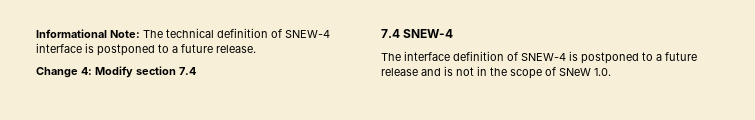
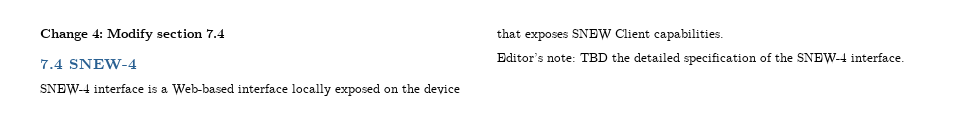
[36,28,330,38] [36,43,256,56] Informational Note: The technical definition of SNEW-4 interface is postponed to a future release. // -> (40, 35) none
[381,51,697,64] [381,66,611,79] The interface definition of SNEW-4 is postponed to a future release and is not in the scope of SNeW 1.0. -> [40,84,460,96] [497,29,724,41] [497,53,905,65] SNEW-4 interface is a Web-based interface locally exposed on the device that exposes SNEW Client capabilities. // Editor’s note: TBD the detailed specification of the SNEW-4 interface.

